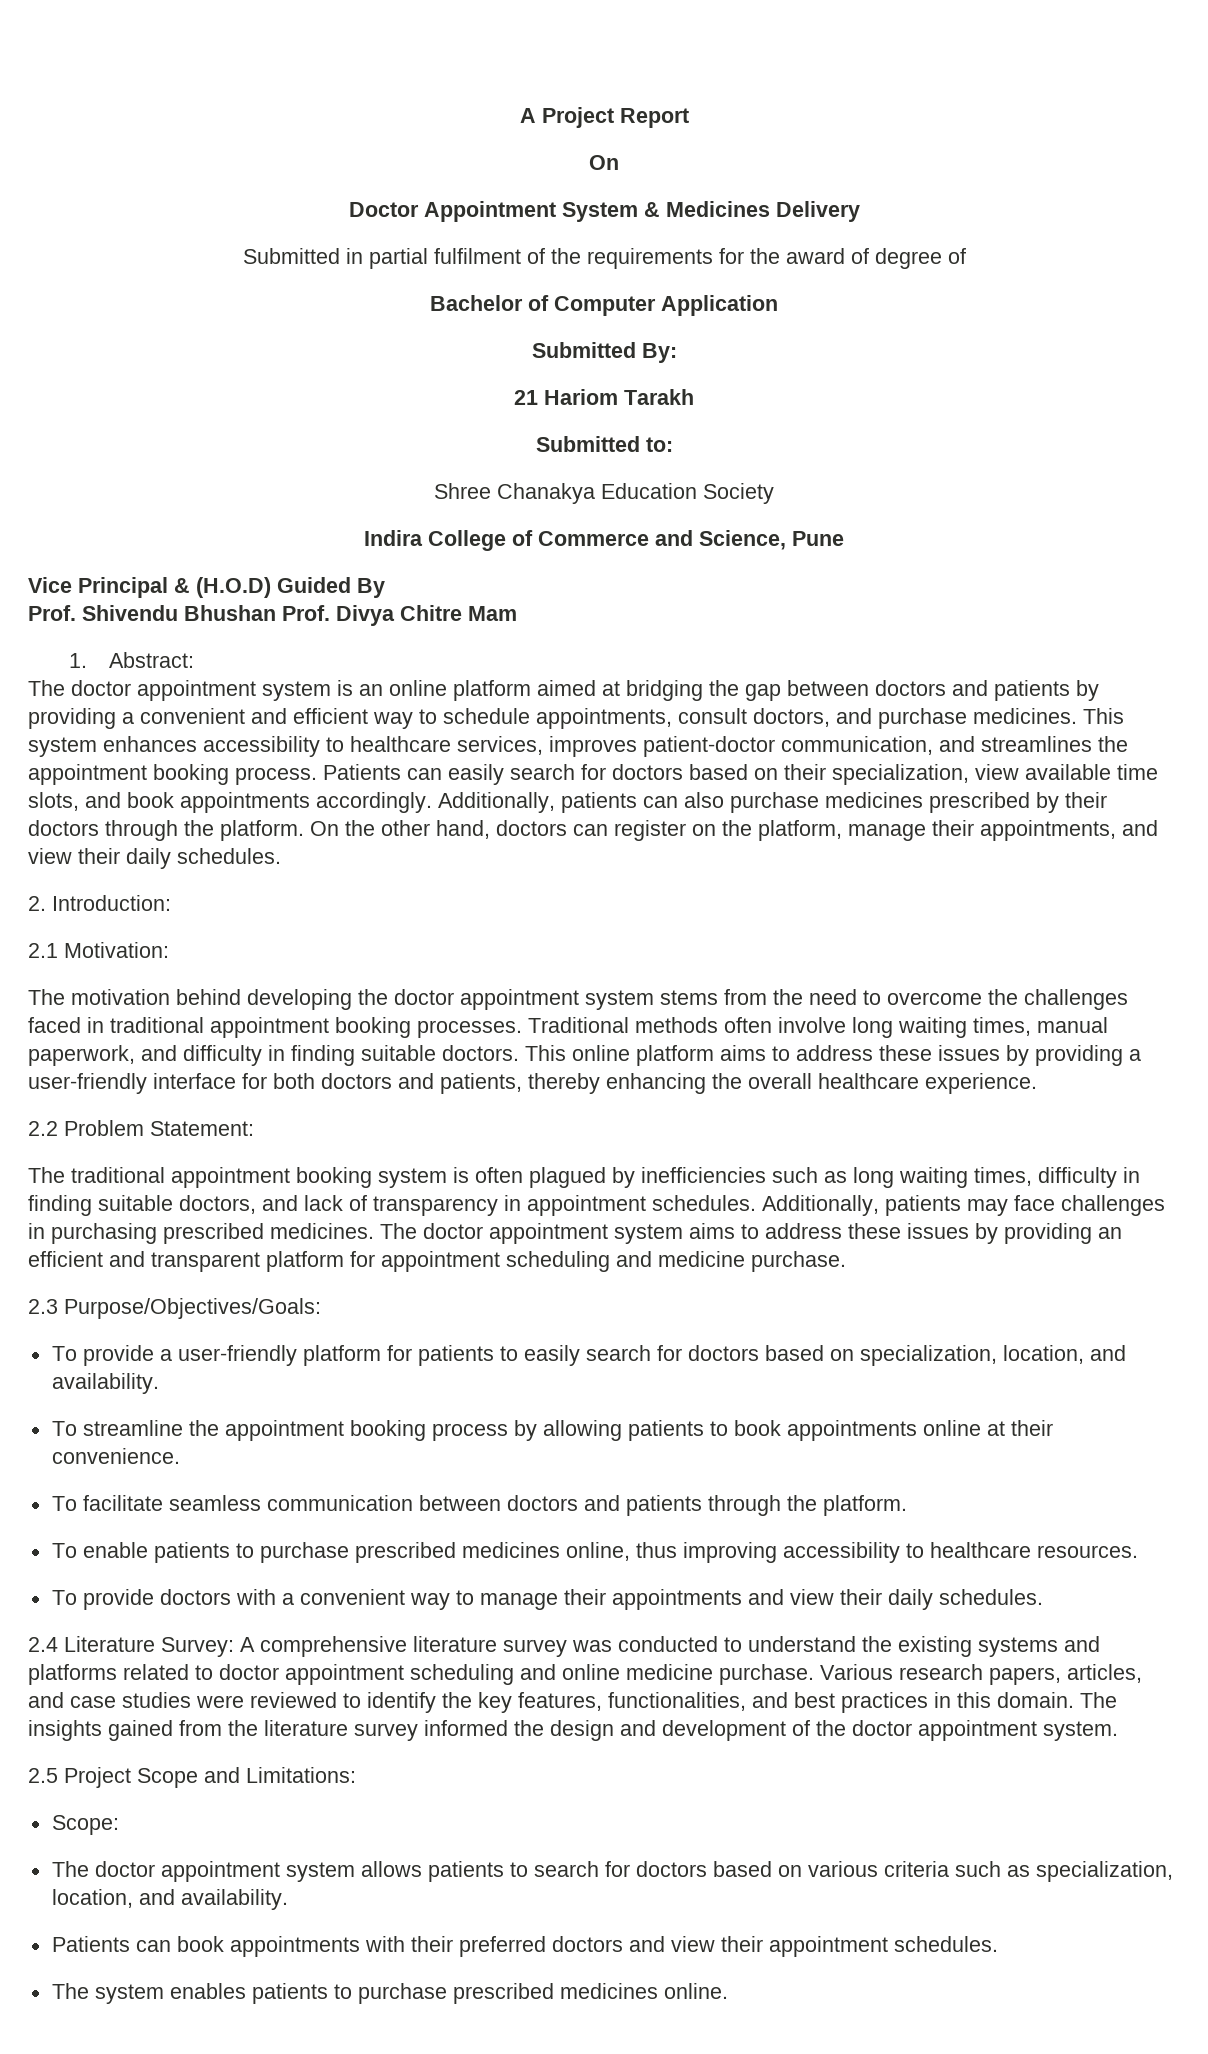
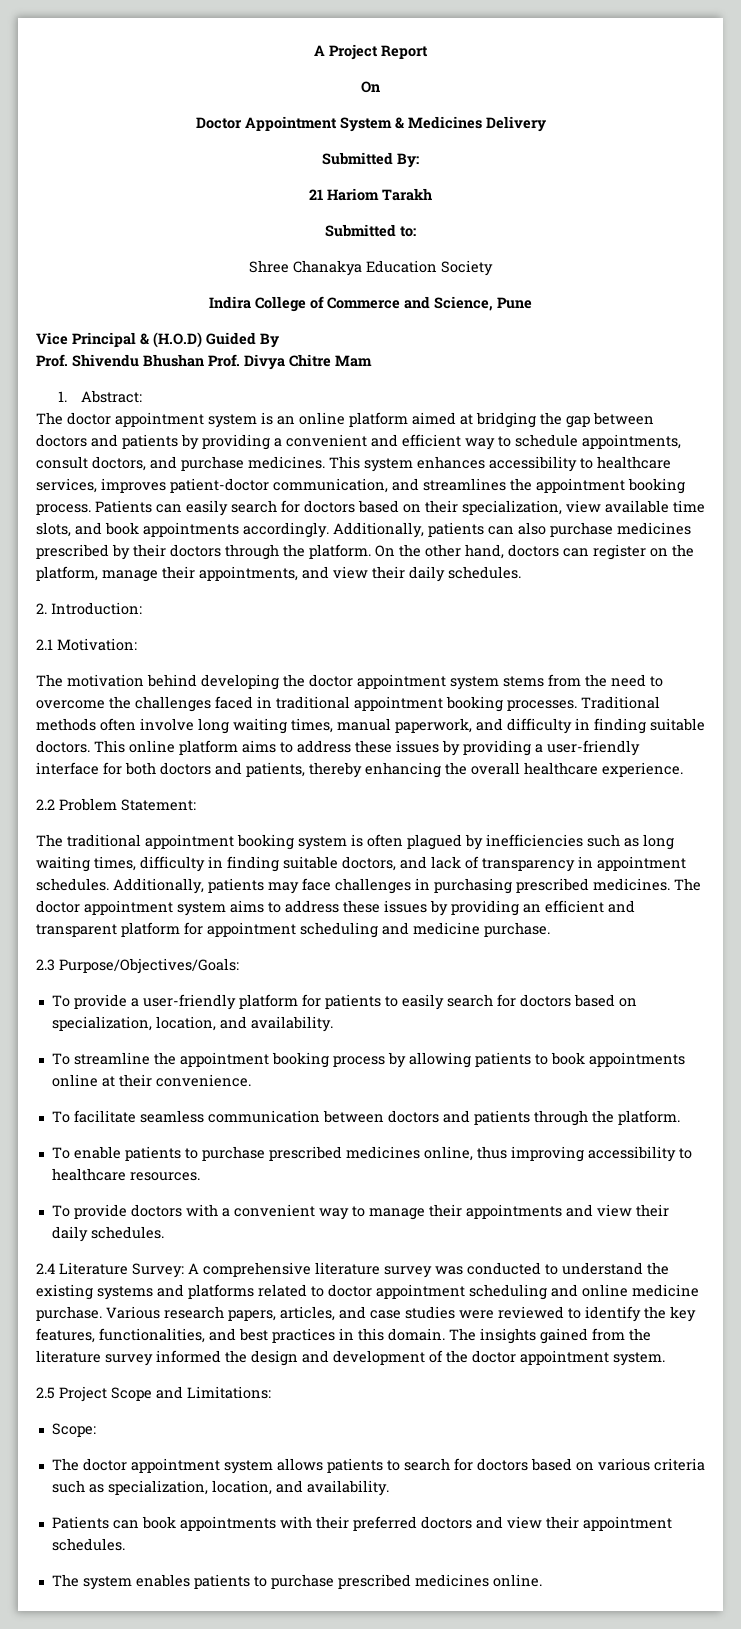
[242,248,966,269] [430,295,778,316] // Submitted in partial fulfilment of the requirements for the award of degree of // Bachelor of Computer Application -> (546, 124) none

